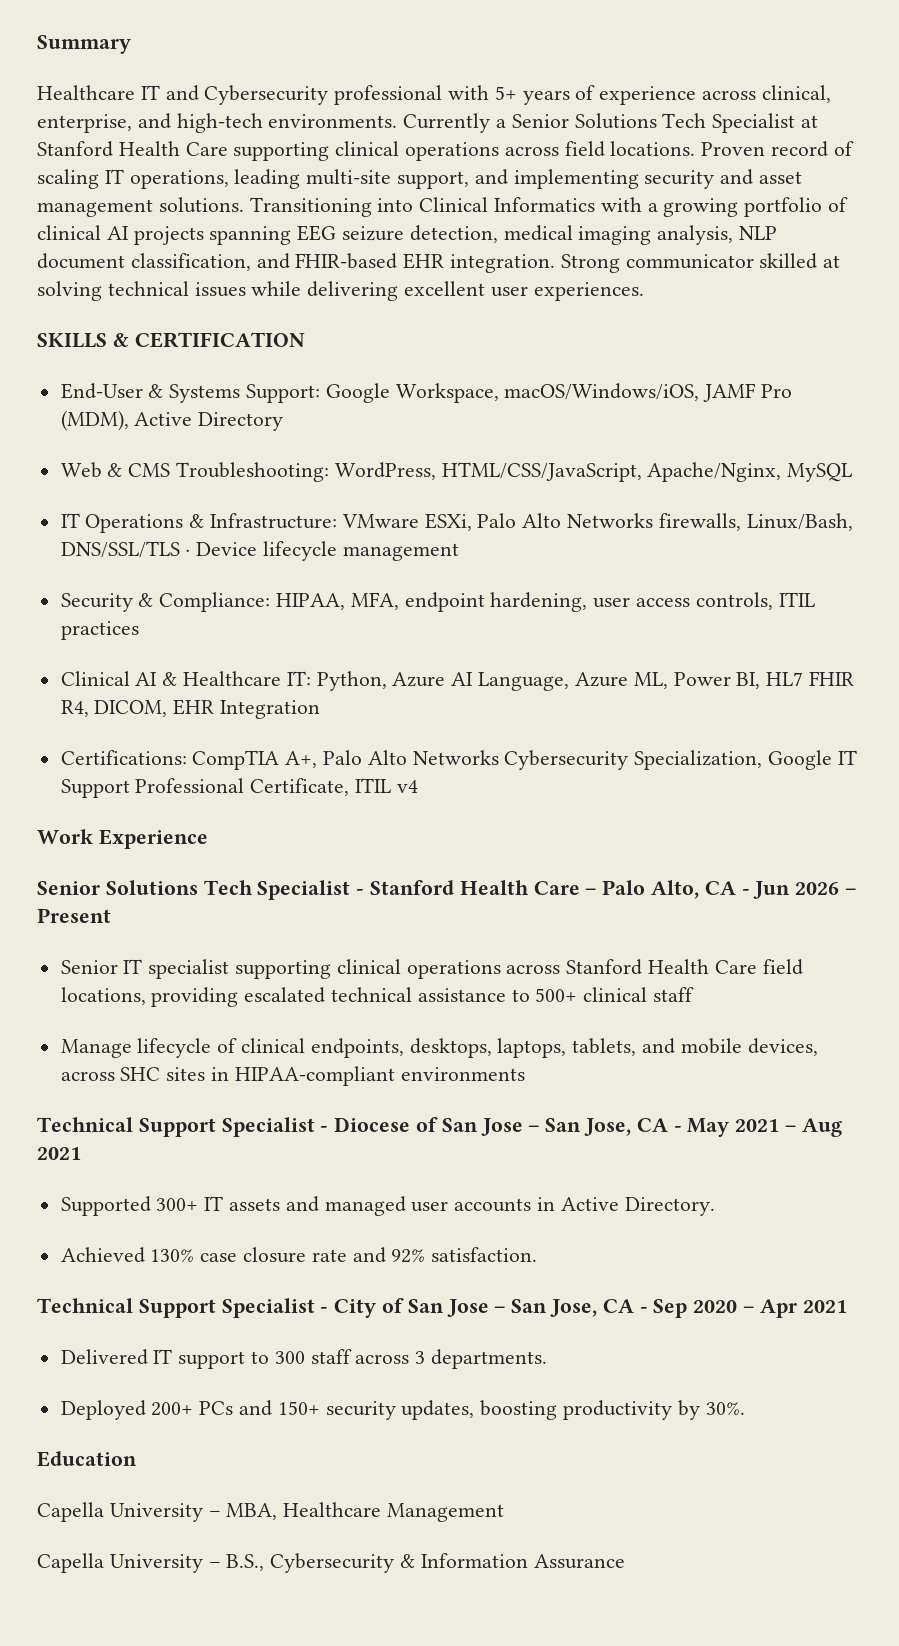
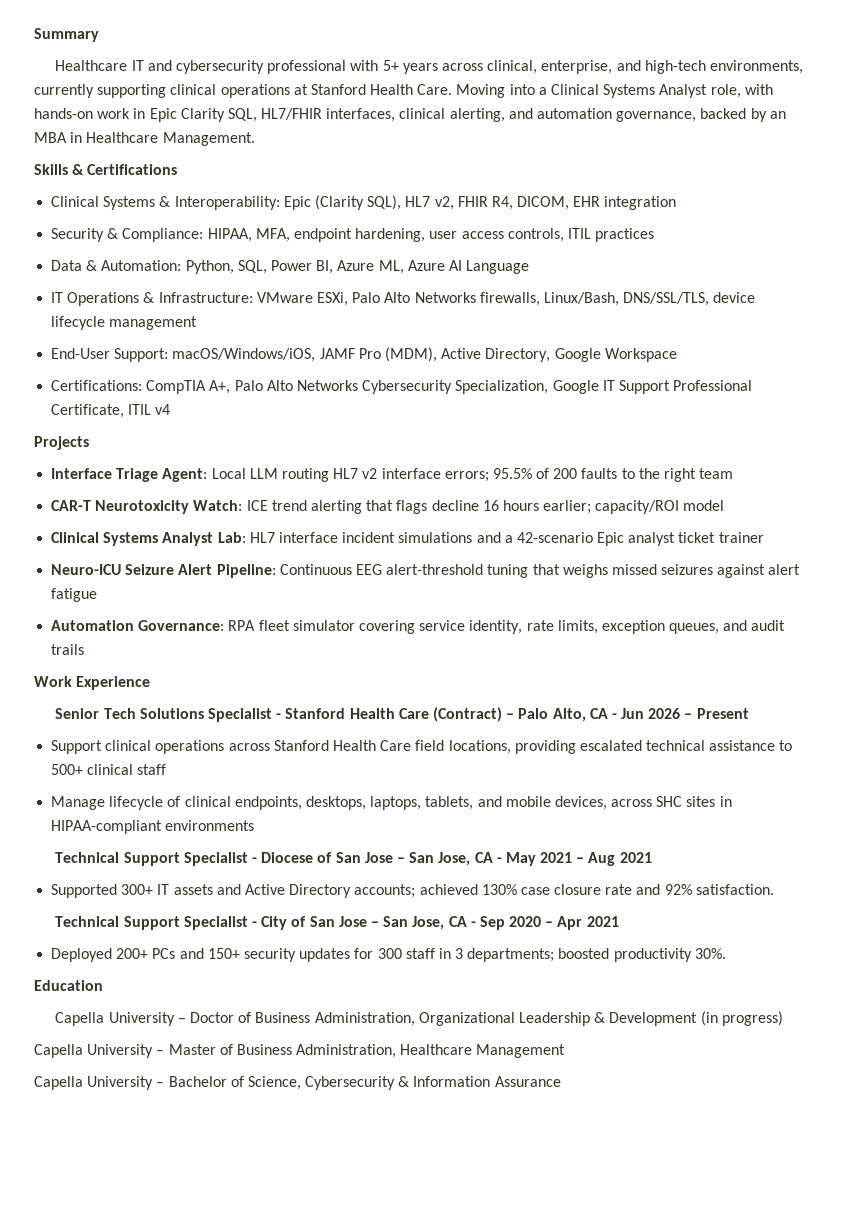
[204,85,329,105] Cybersecurity -> [176,60,265,74] cybersecurity
[575,85,697,105] of experience -> (438, 68) none
[268,113,819,133] [37,141,854,161] [37,169,803,189] [37,197,849,217] [37,225,778,245] [37,253,841,273] [37,281,644,301] [37,332,305,348] [60,383,793,403] [60,410,284,431] [60,462,853,482] [60,513,853,533] [60,541,459,561] environments. Currently a Senior Solutions Tech Specialist at Stanford Health Care supporting clinical operations across field locations. Proven record of scaling IT operations, leading multi-site support, and implementing security and asset management solutions. Transitioning into Clinical Informatics with a growing portfolio of clinical AI projects spanning EEG seizure detection, medical imaging analysis, NLP document classification, and FHIR-based EHR integration. Strong communicator skilled at solving technical issues while delivering excellent user experiences. // SKILLS & CERTIFICATION // End-User & Systems Support: Google Workspace, macOS/Windows/iOS, JAMF Pro (MDM), Active Directory // Web & CMS Troubleshooting: WordPress, HTML/CSS/JavaScript, Apache/Nginx, MySQL // IT Operations & Infrastructure: VMware ESXi, Palo Alto Networks firewalls, Linux/Bash, DNS/SSL/TLS · Device lifecycle management -> [709,60,803,74] [34,84,773,98] [34,108,786,122] [34,132,255,146] [34,164,178,175] [51,195,677,210] environments, currently supporting clinical operations at Stanford Health Care. Moving into a Clinical Systems Analyst role, with hands-on work in Epic Clarity SQL, HL7/FHIR interfaces, clinical alerting, and automation governance, backed by an MBA in Healthcare Management. // Skills & Certifications // Clinical Systems & Interoperability: Epic (Clarity SQL), HL7 v2, FHIR R4, DICOM, EHR integration
[60,671,854,691] [60,699,321,719] Clinical AI & Healthcare IT: Python, Azure AI Language, Azure ML, Power BI, HL7 FHIR R4, DICOM, EHR Integration -> [51,260,530,274] [51,292,756,306] [51,316,198,330] [51,347,677,362] Data & Automation: Python, SQL, Power BI, Azure ML, Azure AI Language // IT Operations & Infrastructure: VMware ESXi, Palo Alto Networks firewalls, Linux/Bash, DNS/SSL/TLS, device lifecycle management // End-User Support: macOS/Windows/iOS, JAMF Pro (MDM), Active Directory, Google Workspace
(418, 786) none -> [34,436,89,450] [51,468,734,482] [51,500,725,514] [51,532,764,546] [51,564,801,578] [51,588,98,602] [51,620,786,634] [51,644,85,655] // Projects // Interface Triage Agent: Local LLM routing HL7 v2 interface errors; 95.5% of 200 faults to the right team // CAR-T Neurotoxicity Watch: ICE trend alerting that flags decline 16 hours earlier; capacity/ROI model // Clinical Systems Analyst Lab: HL7 interface incident simulations and a 42-scenario Epic analyst ticket trainer // Neuro-ICU Seizure Alert Pipeline: Continuous EEG alert-threshold tuning that weighs missed seizures against alert fatigue // Automation Governance: RPA fleet simulator covering service identity, rate limits, exception queues, and audit trails
[105,880,253,895] Solutions Tech -> [103,708,204,719] Tech Solutions
(580, 888) none -> [432,707,502,722] (Contract)
[60,959,332,979] Senior IT specialist supporting -> [51,740,103,754] Support
[324,1196,715,1216] [60,1247,145,1263] managed user accounts in Active Directory. // Achieved -> [244,884,478,898] Active Directory accounts; achieved
[60,1349,548,1369] // Delivered IT support to 300 staff across 3 departments. -> (619, 921) none
[401,1400,700,1420] updates, boosting productivity by -> [299,948,692,962] updates for 300 staff in 3 departments; boosted productivity
[226,1503,278,1520] MBA, -> [190,1011,783,1026] [34,1044,397,1058] Doctor of Business Administration, Organizational Leadership & Development (in progress) // Capella University – Master of Business Administration,
[226,1554,265,1571] B.S., -> [168,1076,301,1090] Bachelor of Science,

